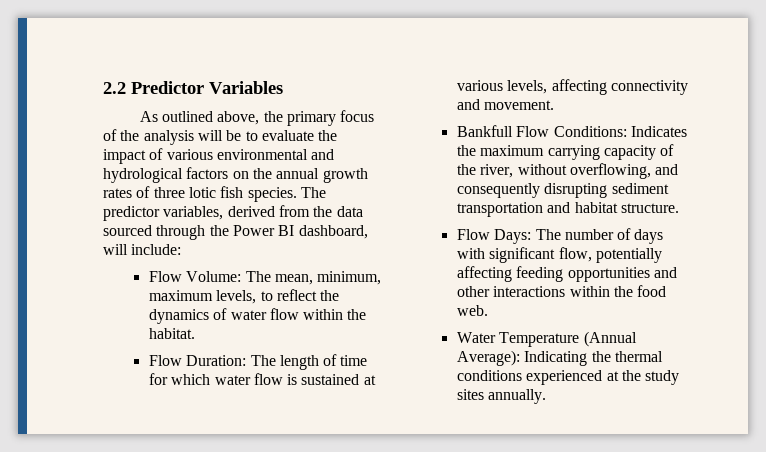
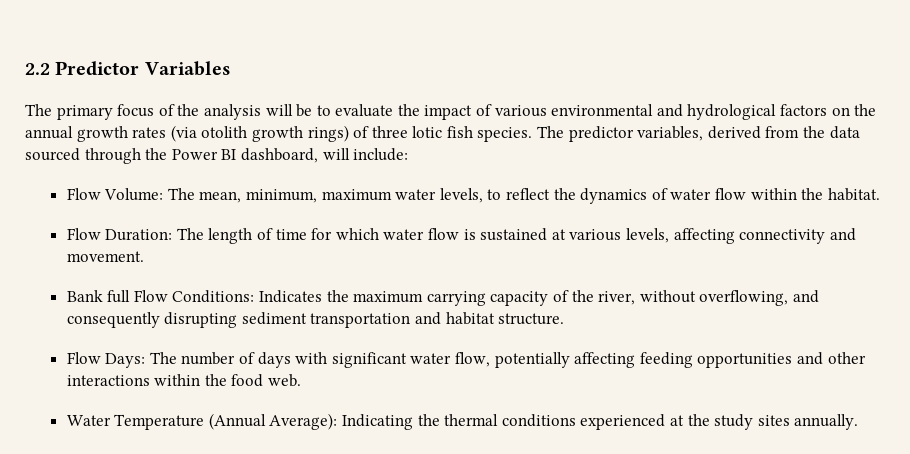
[139,111,283,125] As outlined above, the -> [25,104,52,116] The
(132, 193) none -> [170,125,349,142] (via otolith growth rings)
(213, 295) none -> [395,189,437,200] water
[456,125,513,137] Bankfull -> [66,290,131,303] Bank full
(556, 255) none -> [410,353,452,364] water

